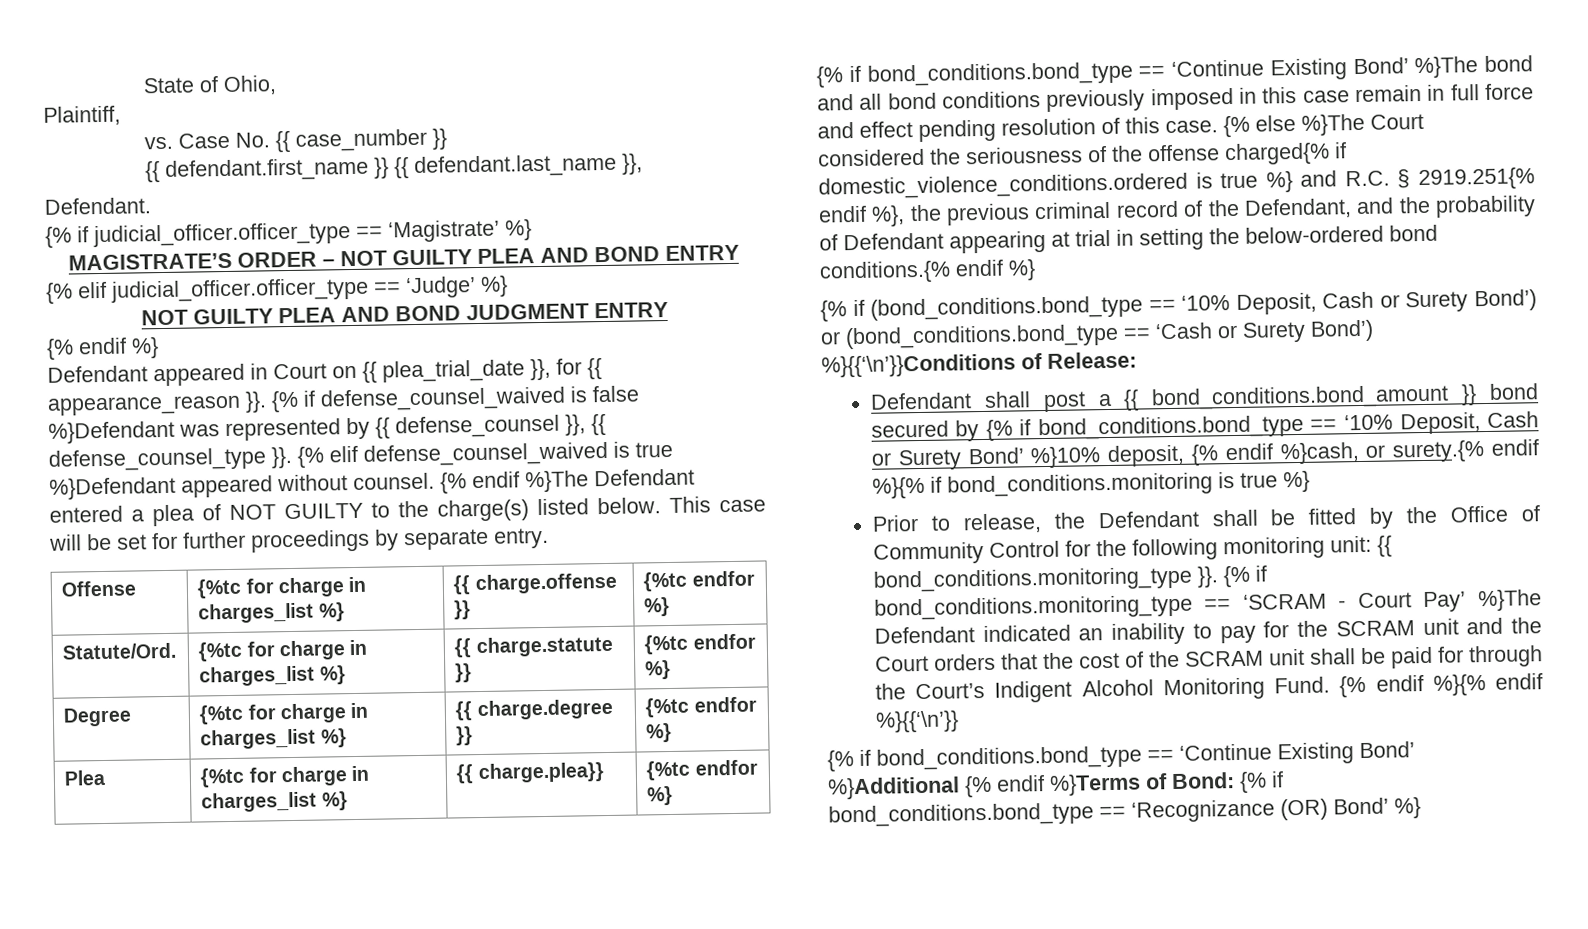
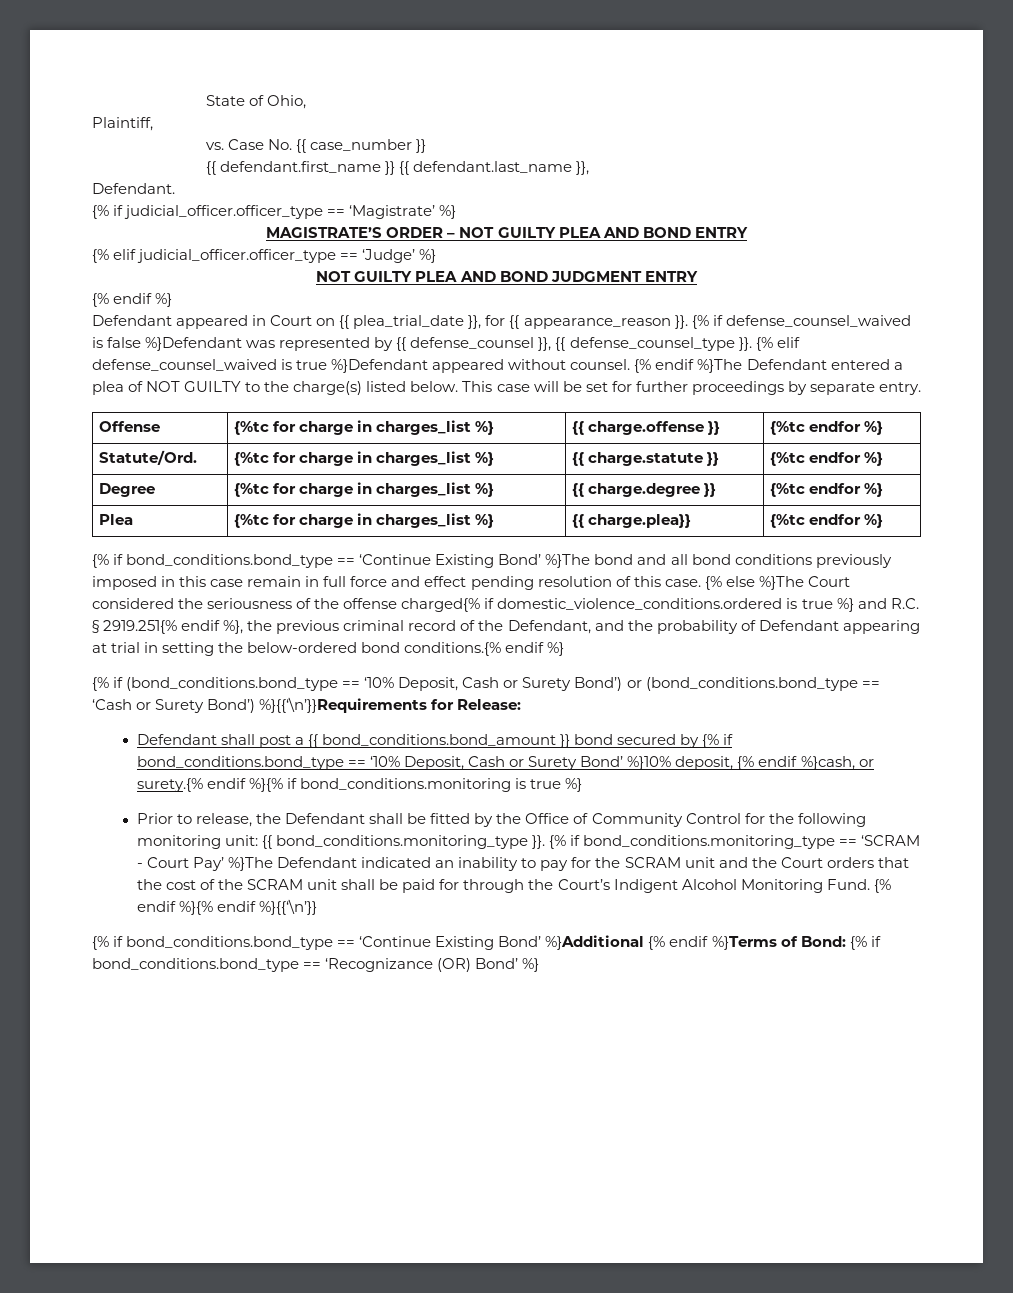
[821,353,1043,378] %}{{‘\n’}}Conditions of -> [259,697,455,713] %}{{‘\n’}}Requirements for

